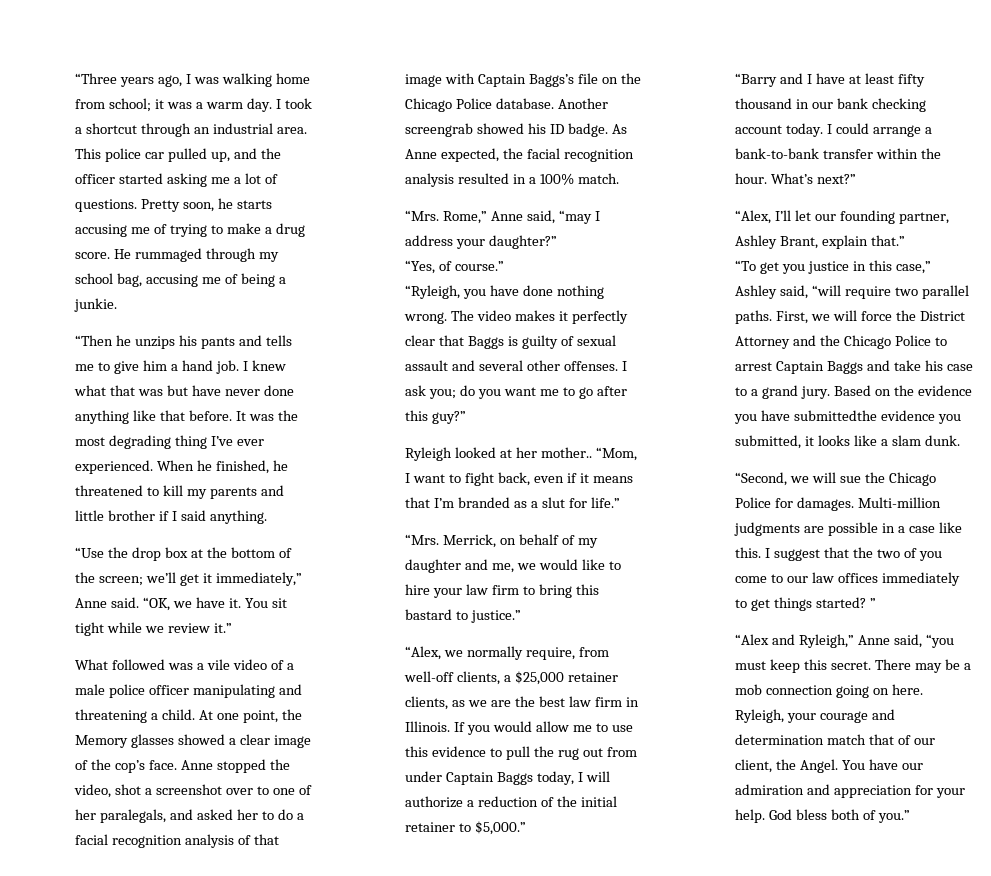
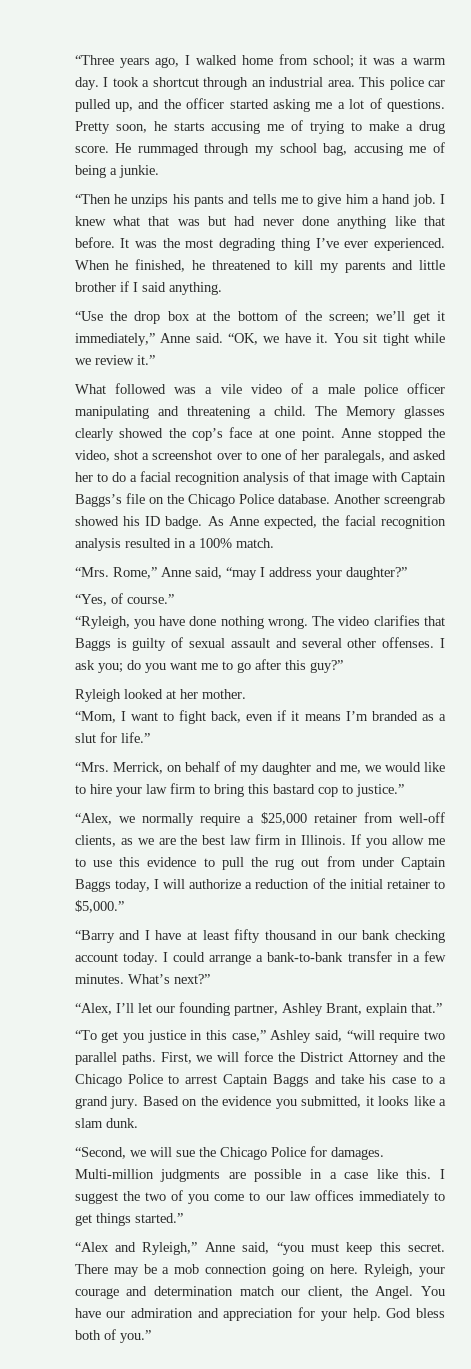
[193,73,272,87] was walking -> [196,55,238,65] walked
[191,385,221,396] have -> [234,216,256,226] had
[198,709,302,723] [75,734,311,748] [75,759,177,773] At one point, the Memory glasses showed a clear image of the cop’s face. -> [314,406,445,419] [74,427,335,441] The Memory glasses clearly showed the cop’s face at one point.
[514,310,628,324] [405,335,436,346] makes it perfectly clear -> [373,615,420,626] clarifies
[540,447,592,458] mother.. -> [201,689,246,699] mother. //
[405,497,431,508] that -> (341, 717) none
(453, 614) none -> [317,787,338,797] cop
[525,647,609,660] [404,671,501,685] require, from well-off clients, -> [200,813,241,826] require
(618, 677) none -> [363,812,445,823] from well-off
[492,721,532,732] would -> (388, 843) none
[876,148,941,159] [735,173,768,184] within the hour. -> [396,951,446,962] [74,974,124,984] in a few minutes.
[761,410,961,424] have submittedthe evidence you -> (297, 1104) none
[823,547,849,558] that -> (118, 1198) none
[815,597,876,608] started? ” -> [134,1213,183,1223] started.”
[869,734,911,745] that of -> (275, 1291) none

